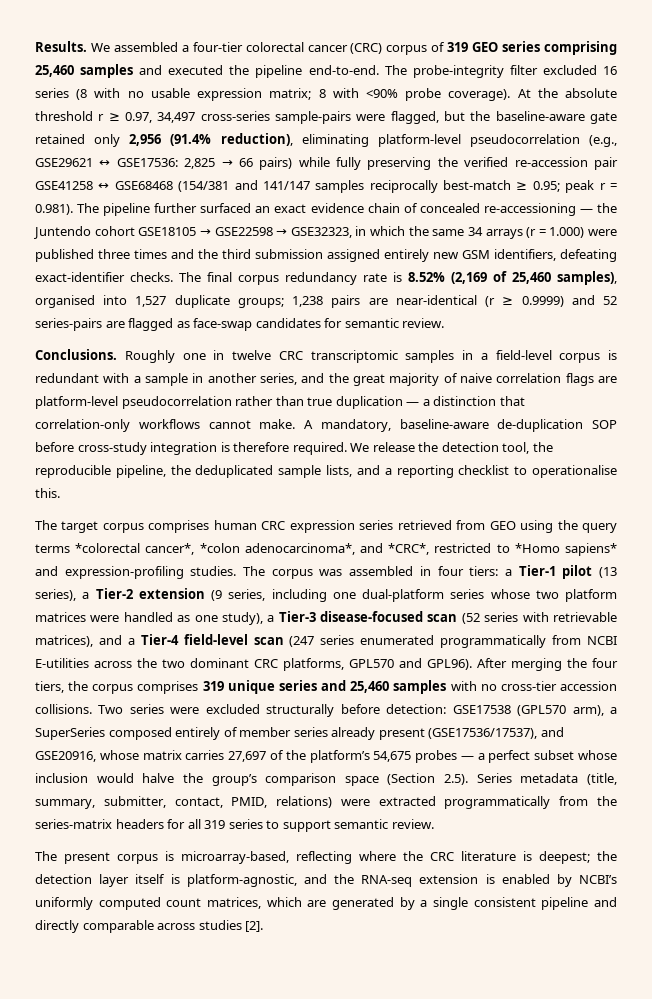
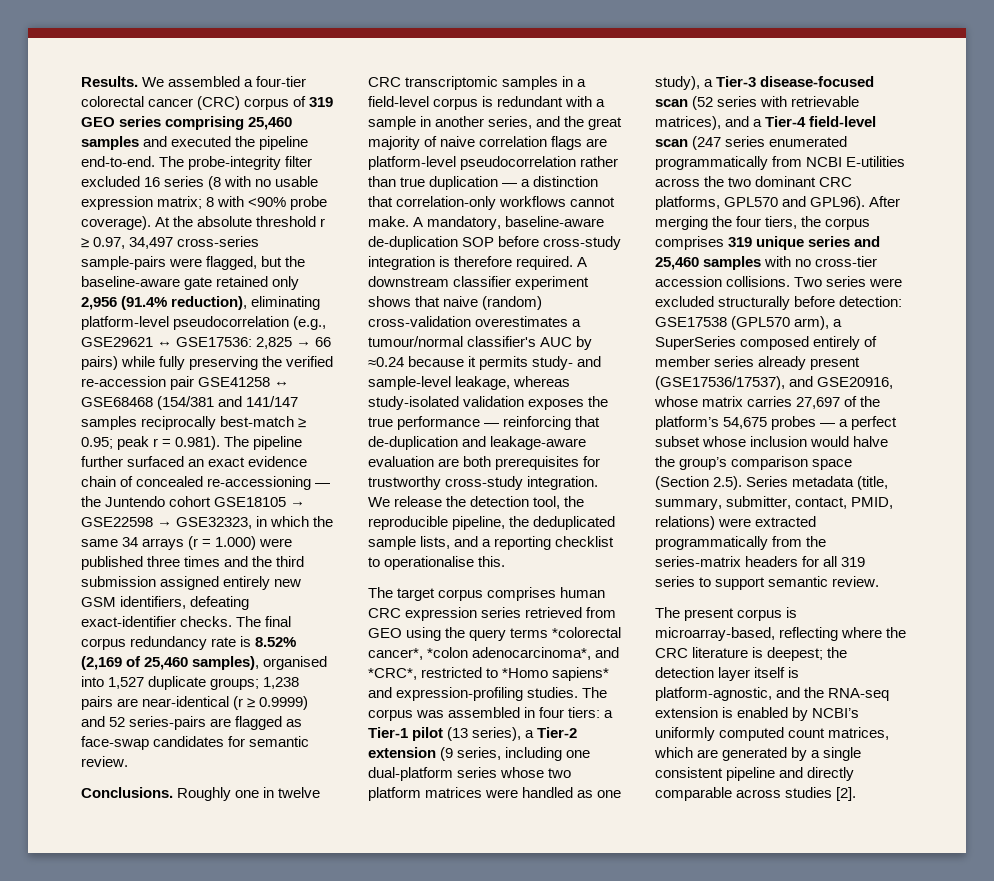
(347, 448) none -> [577,257,588,267] [368,276,590,290] [368,296,543,310] [368,316,582,327] [368,336,593,350] [368,356,602,370] [368,376,571,390] [368,396,609,410] [368,416,601,430] [368,436,587,450] [368,456,601,470] [368,476,599,490] A downstream classifier experiment shows that naive (random) cross-validation overestimates a tumour/normal classifier's AUC by ≈0.24 because it permits study- and sample-level leakage, whereas study-isolated validation exposes the true performance — reinforcing that de-duplication and leakage-aware evaluation are both prerequisites for trustworthy cross-study integration.

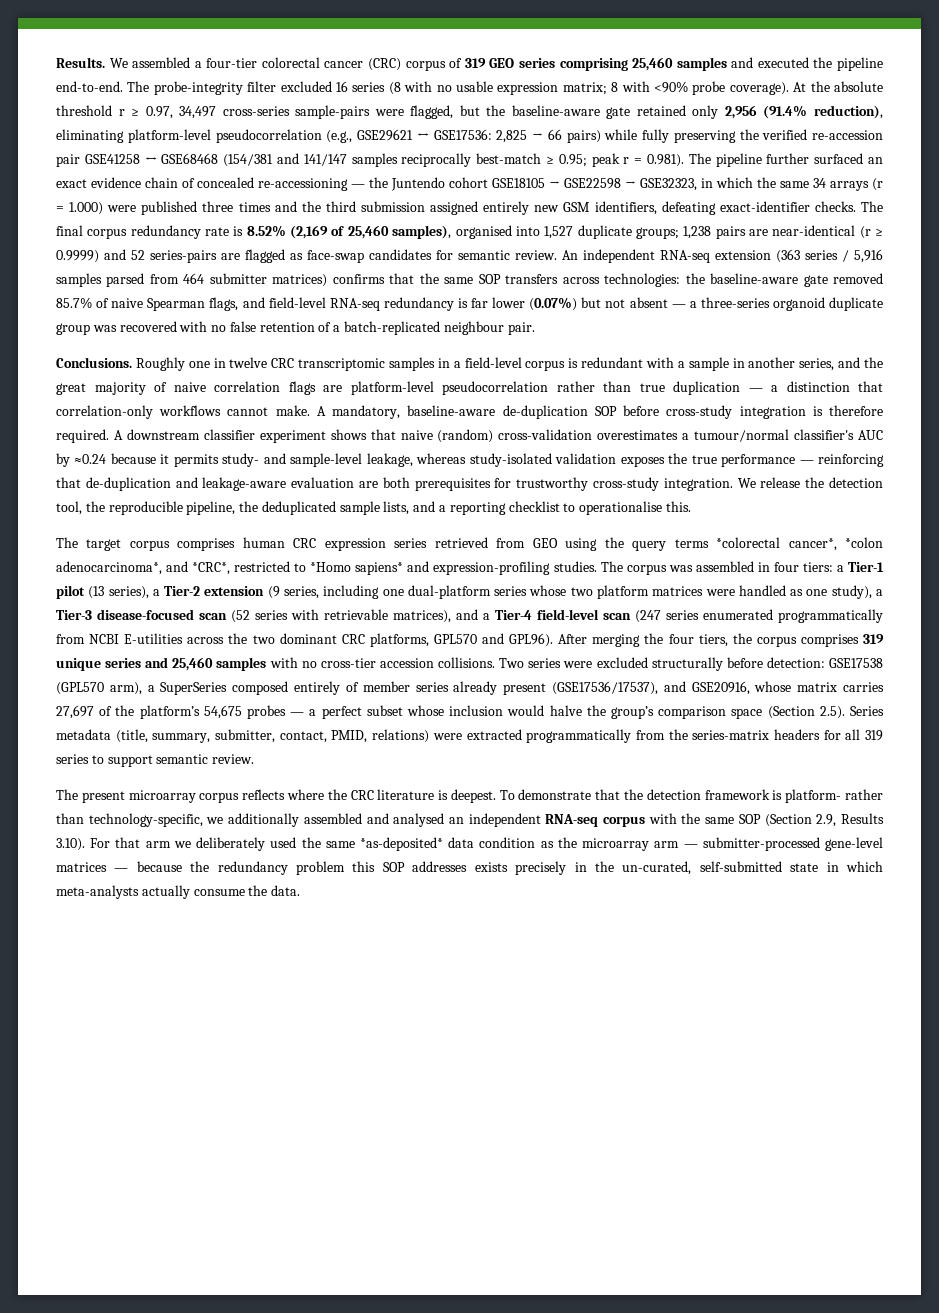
(128, 761) none -> [562,249,883,263] [56,273,884,287] [56,297,884,311] [56,321,535,335] An independent RNA-seq extension (363 series / 5,916 samples parsed from 464 submitter matrices) confirms that the same SOP transfers across technologies: the baseline-aware gate removed 85.7% of naive Spearman flags, and field-level RNA-seq redundancy is far lower (0.07%) but not absent — a three-series organoid duplicate group was recovered with no false retention of a batch-replicated neighbour pair.
[737,607,798,621] [655,627,839,641] corpus is microarray-based, reflecting -> [128,789,286,803] microarray corpus reflects
[767,647,848,661] [655,667,800,681] [655,687,890,701] [655,707,860,721] [655,727,890,741] [654,747,862,761] [655,767,855,781] [655,787,857,801] deepest; the detection layer itself is platform-agnostic, and the RNA-seq extension is enabled by NCBI’s uniformly computed count matrices, which are generated by a single consistent pipeline and directly comparable across studies [2]. -> [450,789,883,803] [56,813,885,827] [56,837,883,851] [56,861,883,875] [56,885,301,899] deepest. To demonstrate that the detection framework is platform- rather than technology-specific, we additionally assembled and analysed an independent RNA-seq corpus with the same SOP (Section 2.9, Results 3.10). For that arm we deliberately used the same *as-deposited* data condition as the microarray arm — submitter-processed gene-level matrices — because the redundancy problem this SOP addresses exists precisely in the un-curated, self-submitted state in which meta-analysts actually consume the data.

